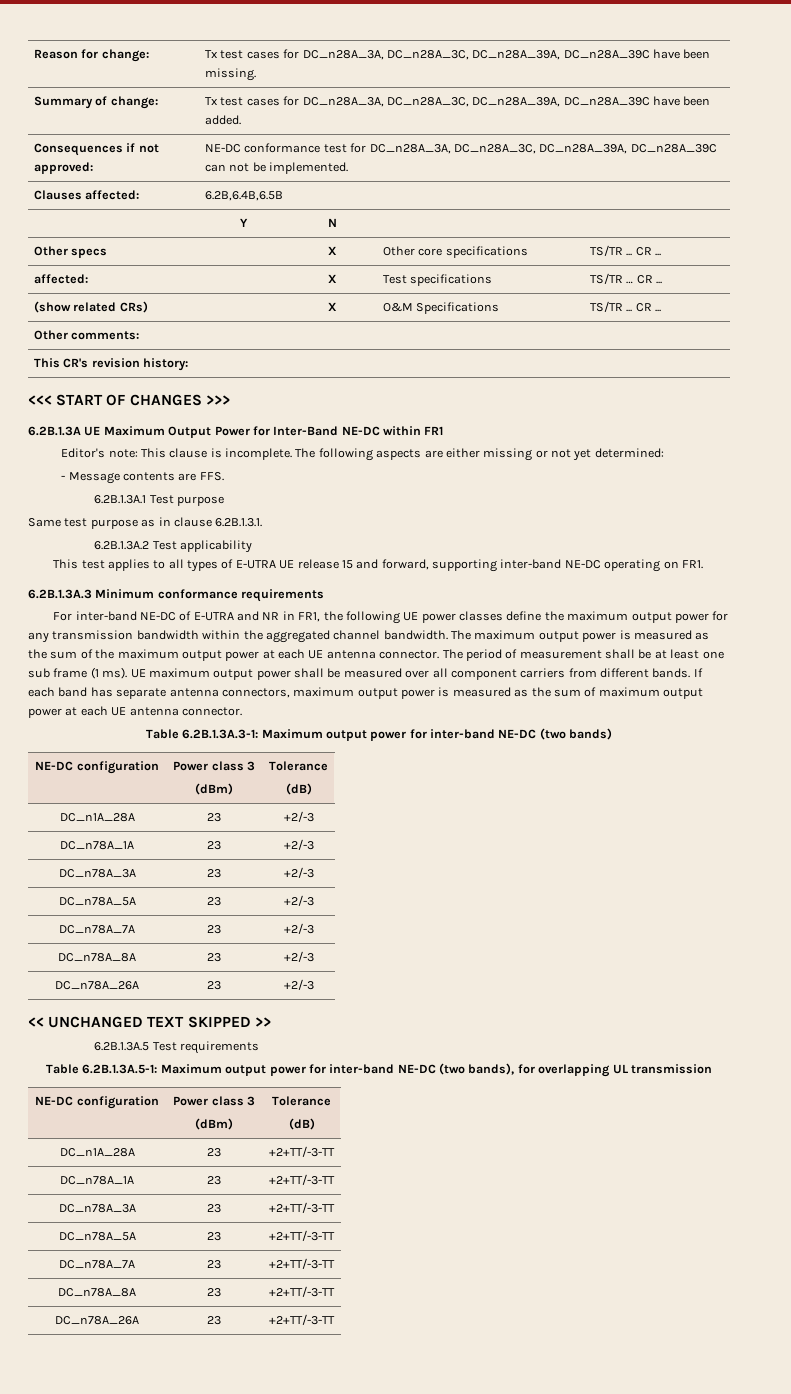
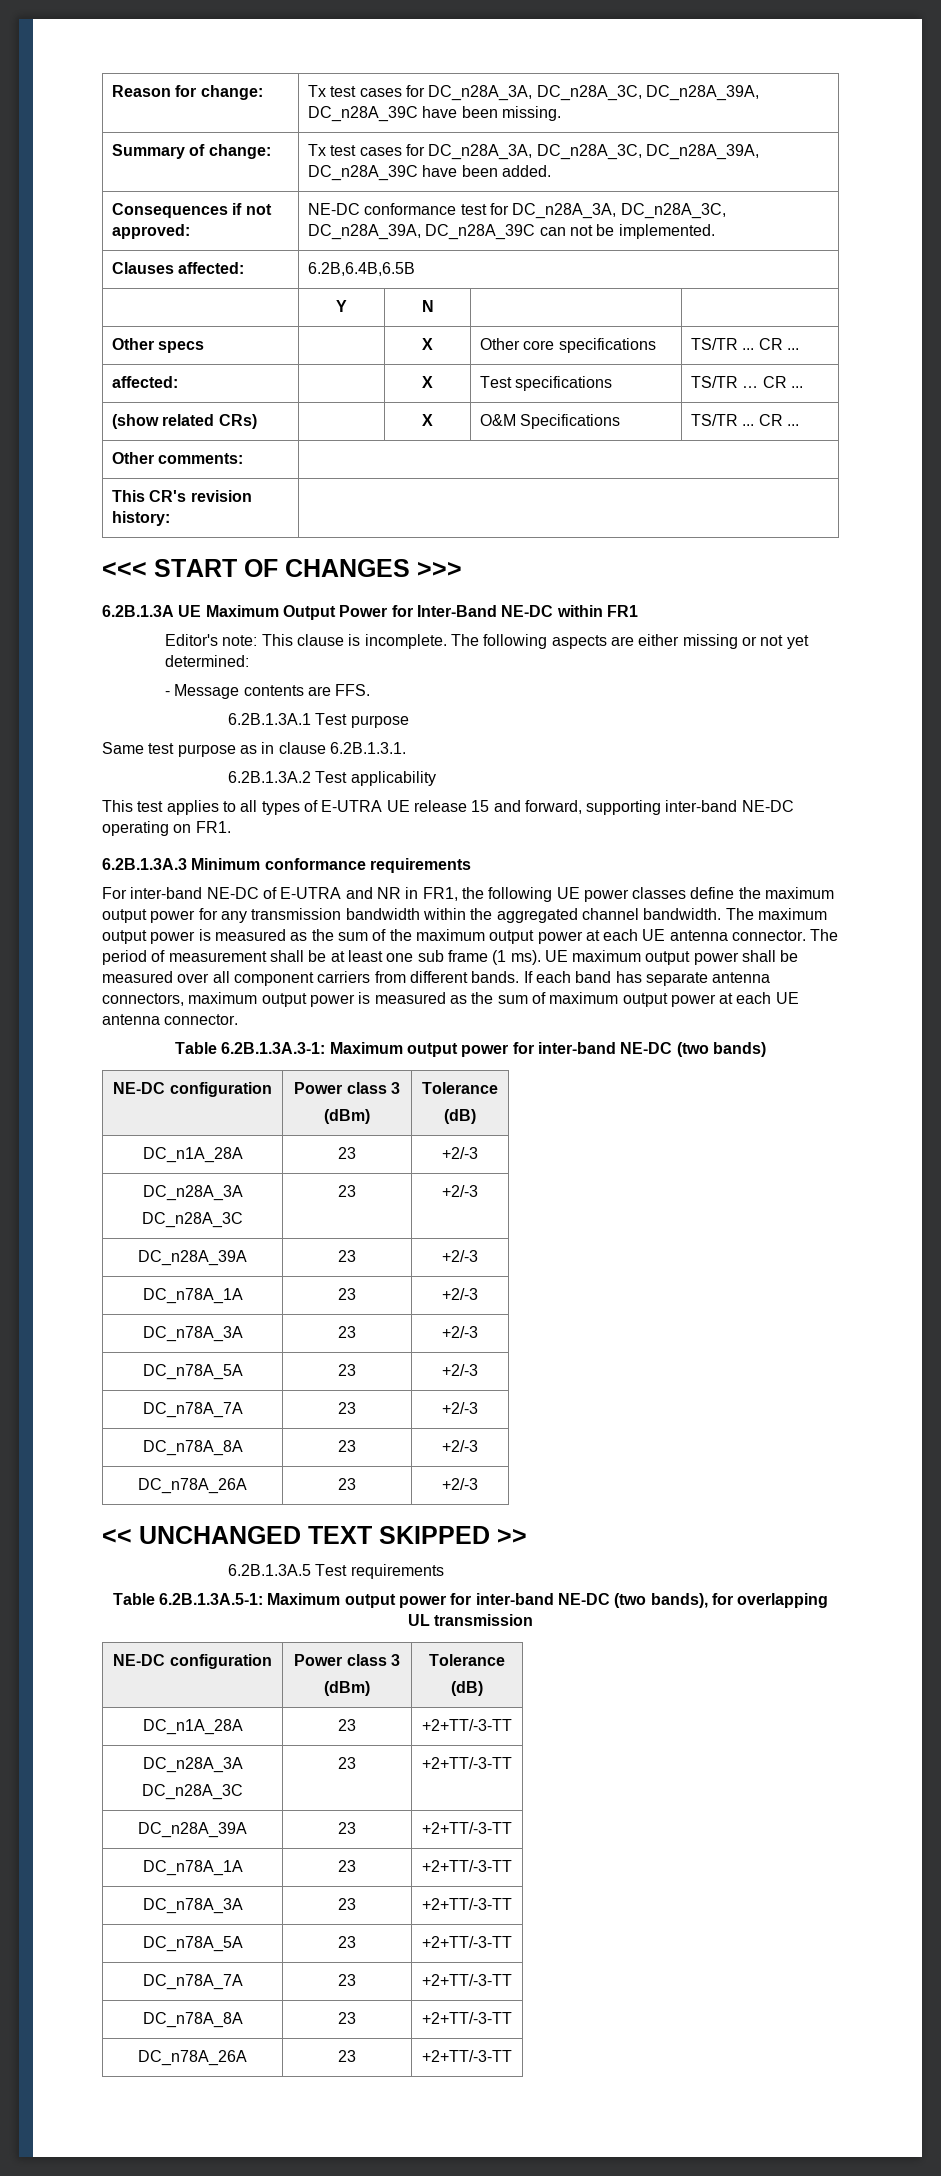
(314, 816) none -> [142,1185,243,1201] [142,1212,243,1228] [338,1185,356,1197] [442,1185,478,1197] [138,1250,247,1266] [338,1250,356,1262] [442,1250,478,1262] // DC_n28A_3A // DC_n28A_3C | 23 | +2/-3 // DC_n28A_39A | 23 | +2/-3
(335, 1151) none -> [142,1757,243,1773] [142,1784,243,1800] [338,1757,356,1769] [422,1757,512,1769] [138,1822,247,1838] [338,1822,356,1834] [422,1822,512,1834] // DC_n28A_3A // DC_n28A_3C | 23 | +2+TT/-3-TT // DC_n28A_39A | 23 | +2+TT/-3-TT

